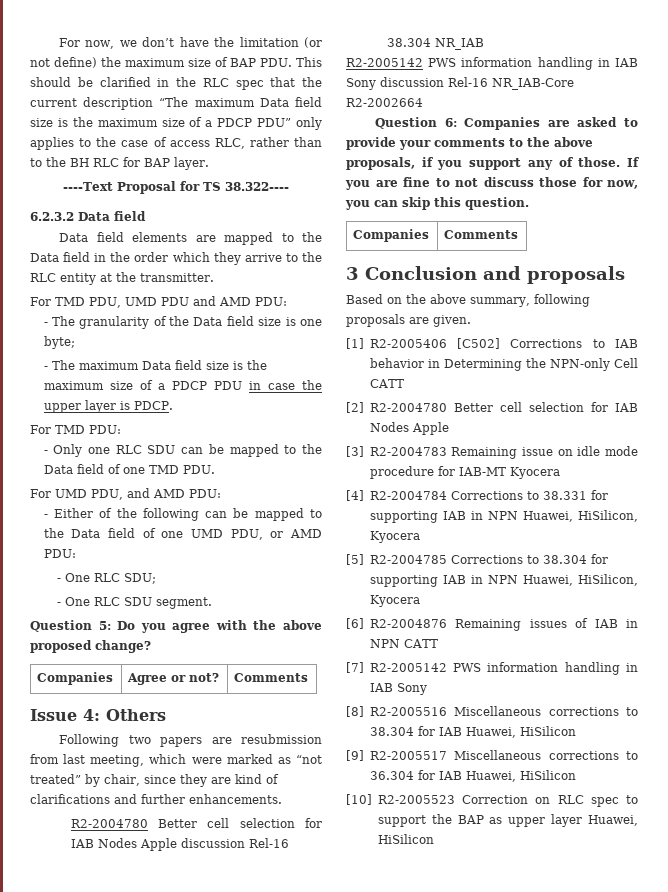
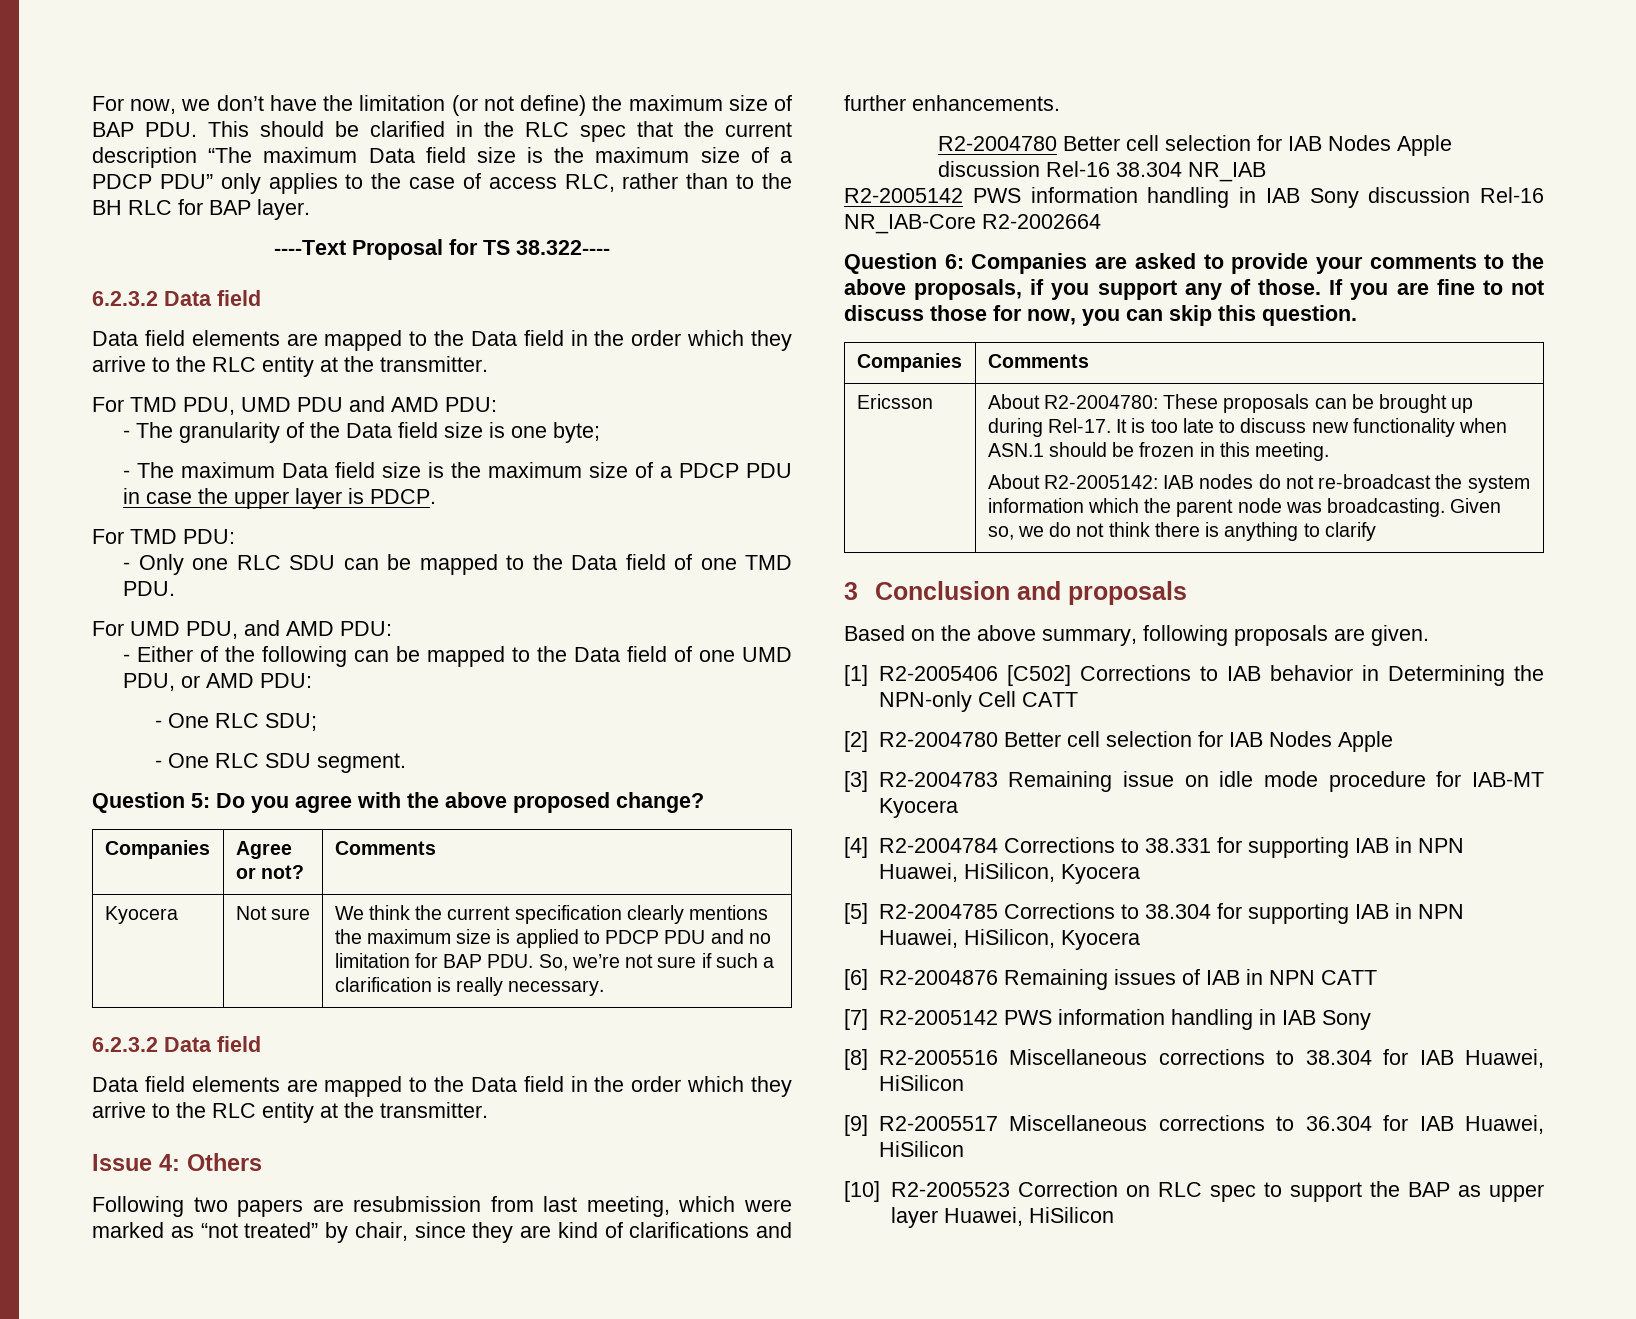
(309, 677) none -> [104,906,178,924] [235,906,310,920] [334,905,769,924] [334,929,771,948] [334,953,775,971] [334,977,605,996] [92,1036,261,1052] [92,1076,792,1097] [92,1102,488,1123] // Kyocera | Not sure | We think the current specification clearly mentions the maximum size is applied to PDCP PDU and no limitation for BAP PDU. So, we’re not sure if such a clarification is really necessary. // 6.2.3.2 Data field // Data field elements are mapped to the Data field in the order which they arrive to the RLC entity at the transmitter.
(519, 234) none -> [856,394,933,409] [987,394,1474,413] [987,418,1508,437] [987,442,1330,461] [987,474,1530,493] [987,498,1502,517] [987,522,1376,541] // Ericsson | About R2-2004780: These proposals can be brought up during Rel-17. It is too late to discuss new functionality when ASN.1 should be frozen in this meeting. // About R2-2005142: IAB nodes do not re-broadcast the system information which the parent node was broadcasting. Given so, we do not think there is anything to clarify

